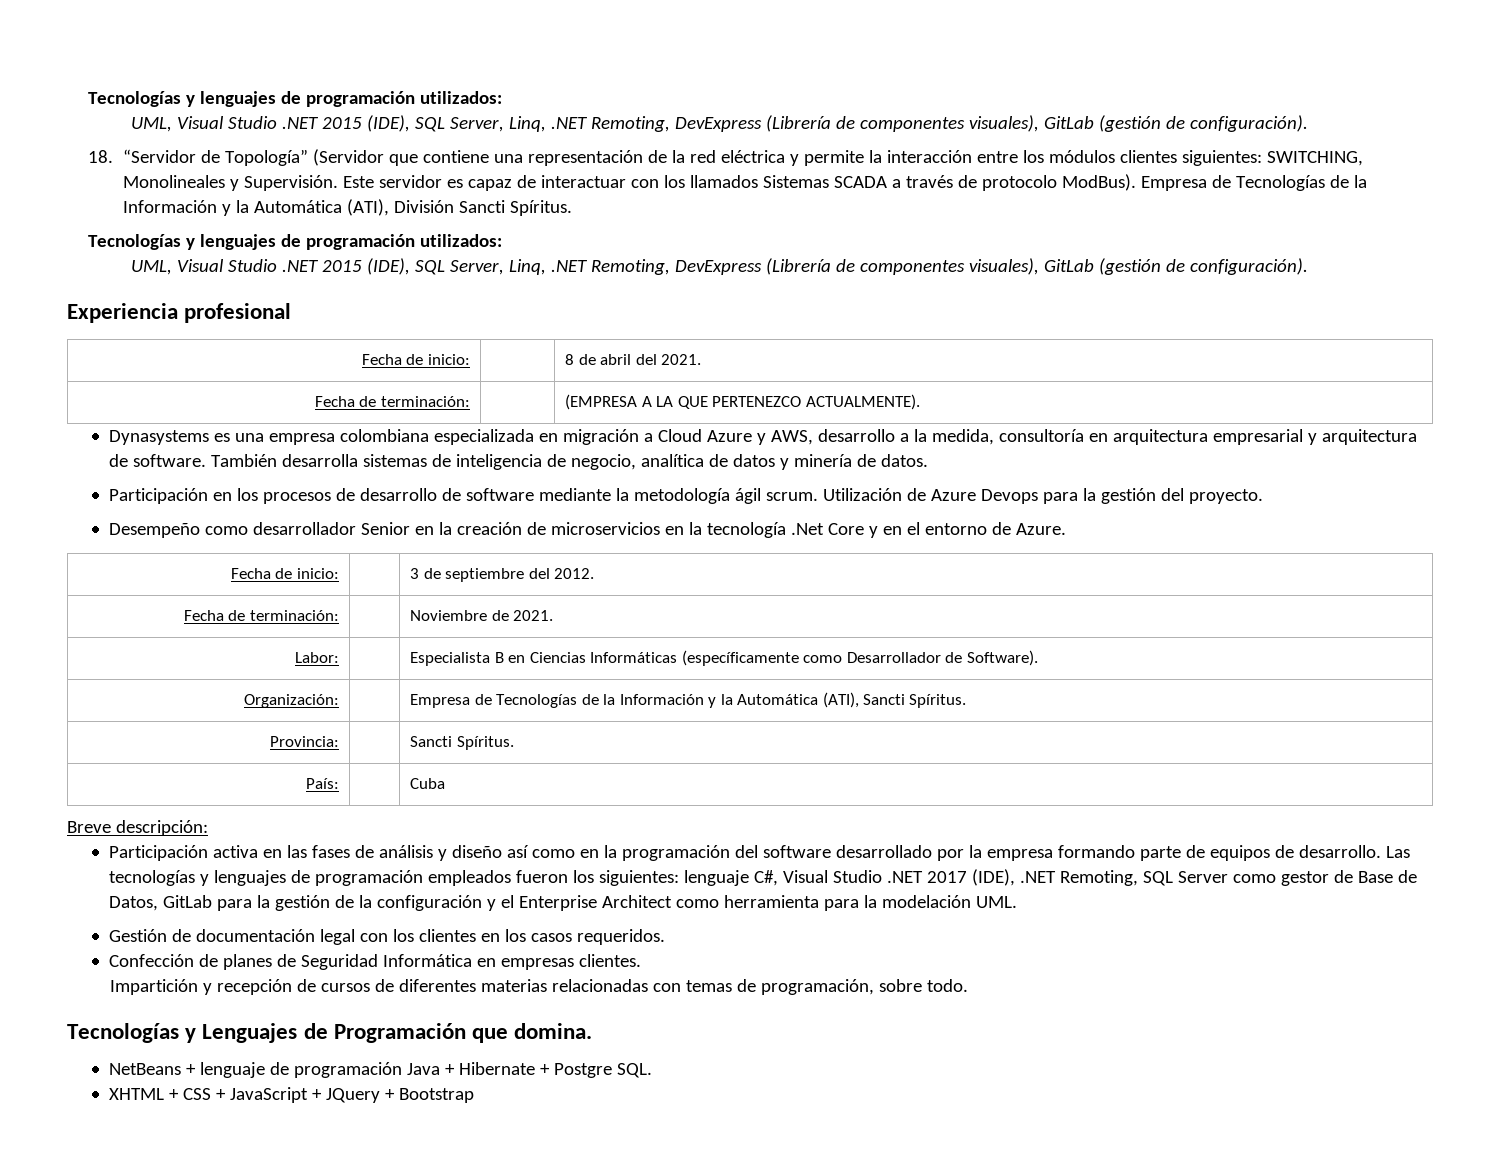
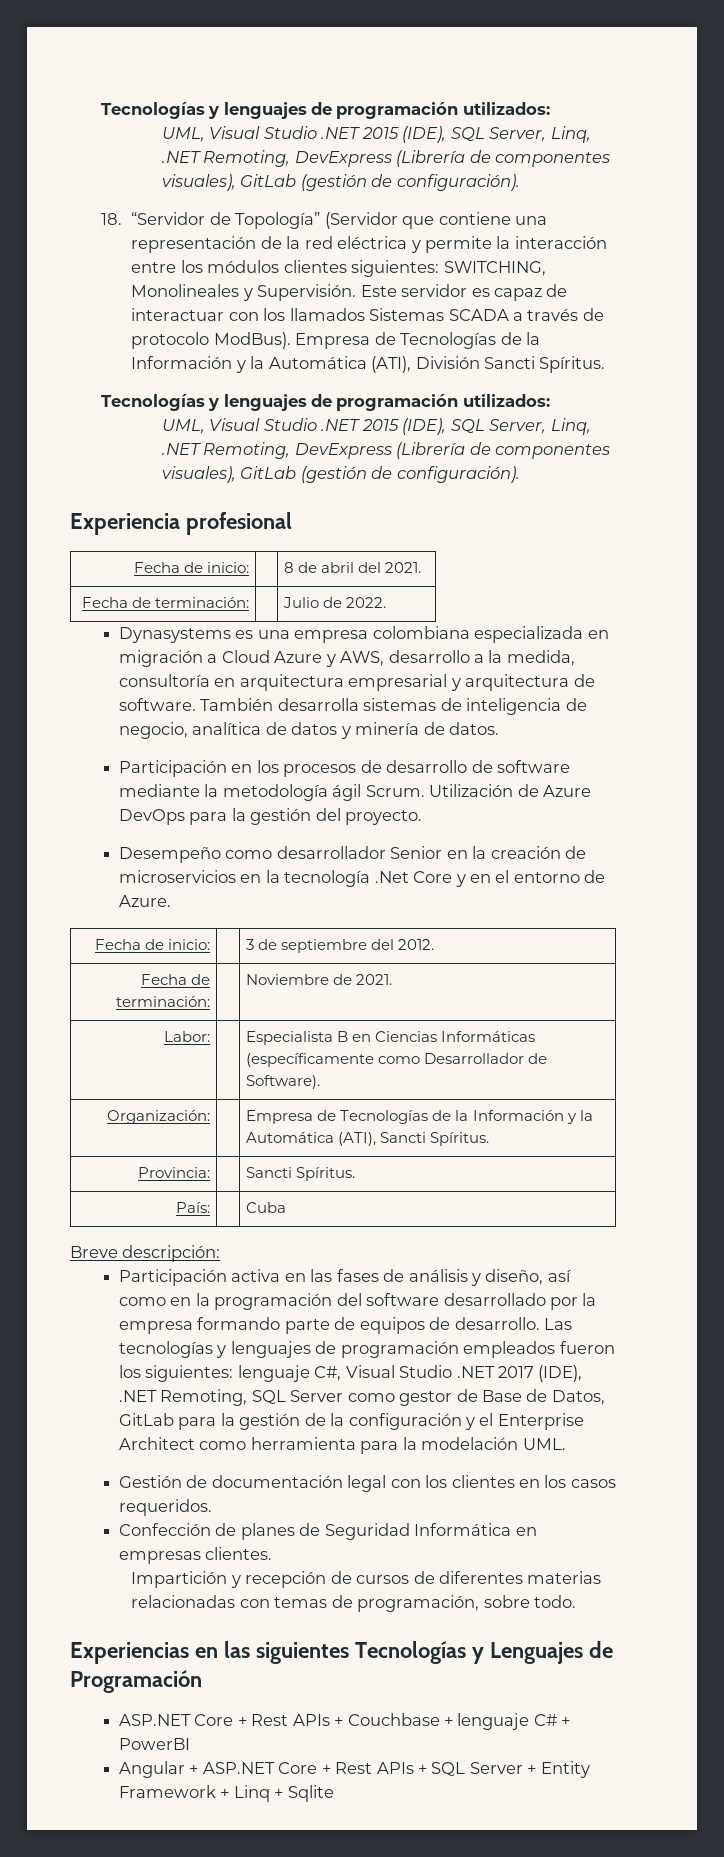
[565,394,920,410] (EMPRESA A LA QUE PERTENEZCO ACTUALMENTE). -> [283,597,387,608] Julio de 2022.
[765,492,818,501] scrum. -> [365,785,425,797] Scrum.
[980,489,1038,504] Devops -> [118,809,185,825] DevOps
[451,845,502,858] diseño -> [485,1269,544,1285] diseño,
(968, 985) none -> [70,1641,349,1664] Experiencias en las siguientes
[472,1023,593,1043] [108,1062,652,1078] [108,1087,474,1103] que domina. // NetBeans + lenguaje de programación Java + Hibernate + Postgre SQL. // XHTML + CSS + JavaScript + JQuery + Bootstrap -> [118,1713,571,1730] [118,1738,190,1750] [118,1761,590,1778] [118,1785,334,1802] // ASP.NET Core + Rest APIs + Couchbase + lenguaje C# + PowerBI // Angular + ASP.NET Core + Rest APIs + SQL Server + Entity Framework + Linq + Sqlite

